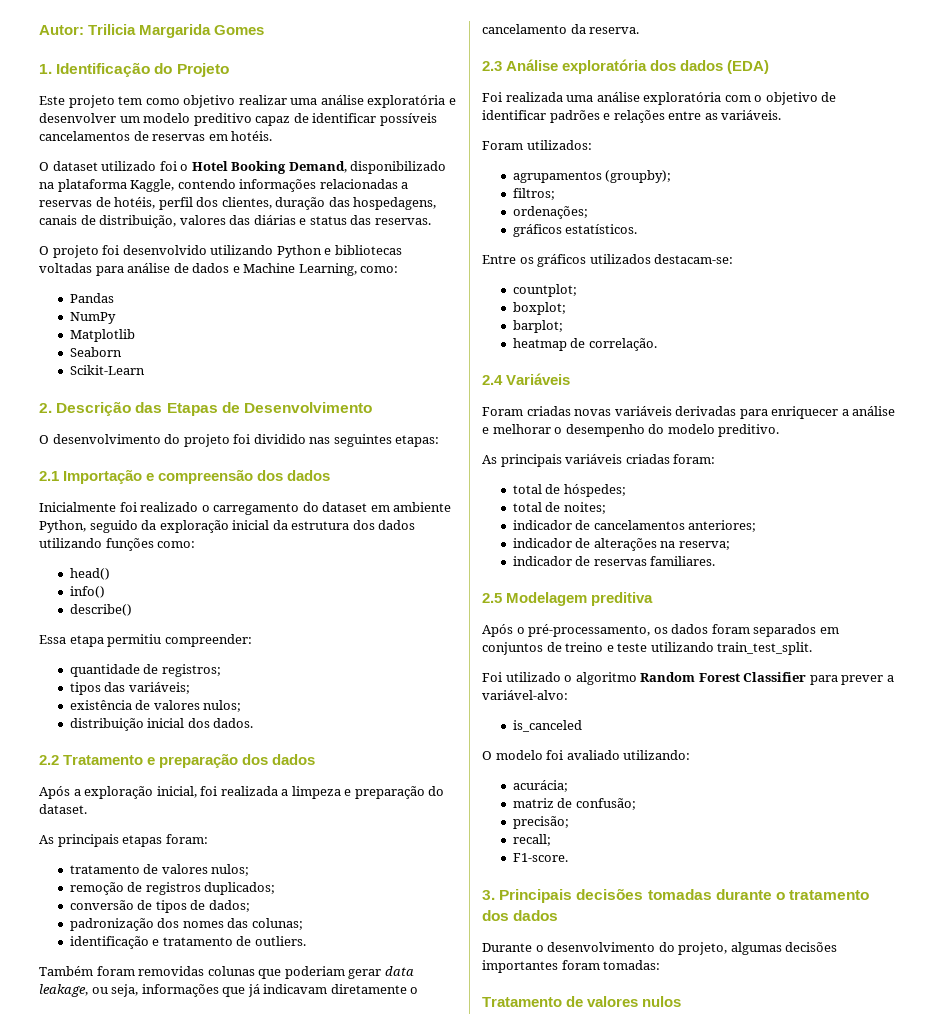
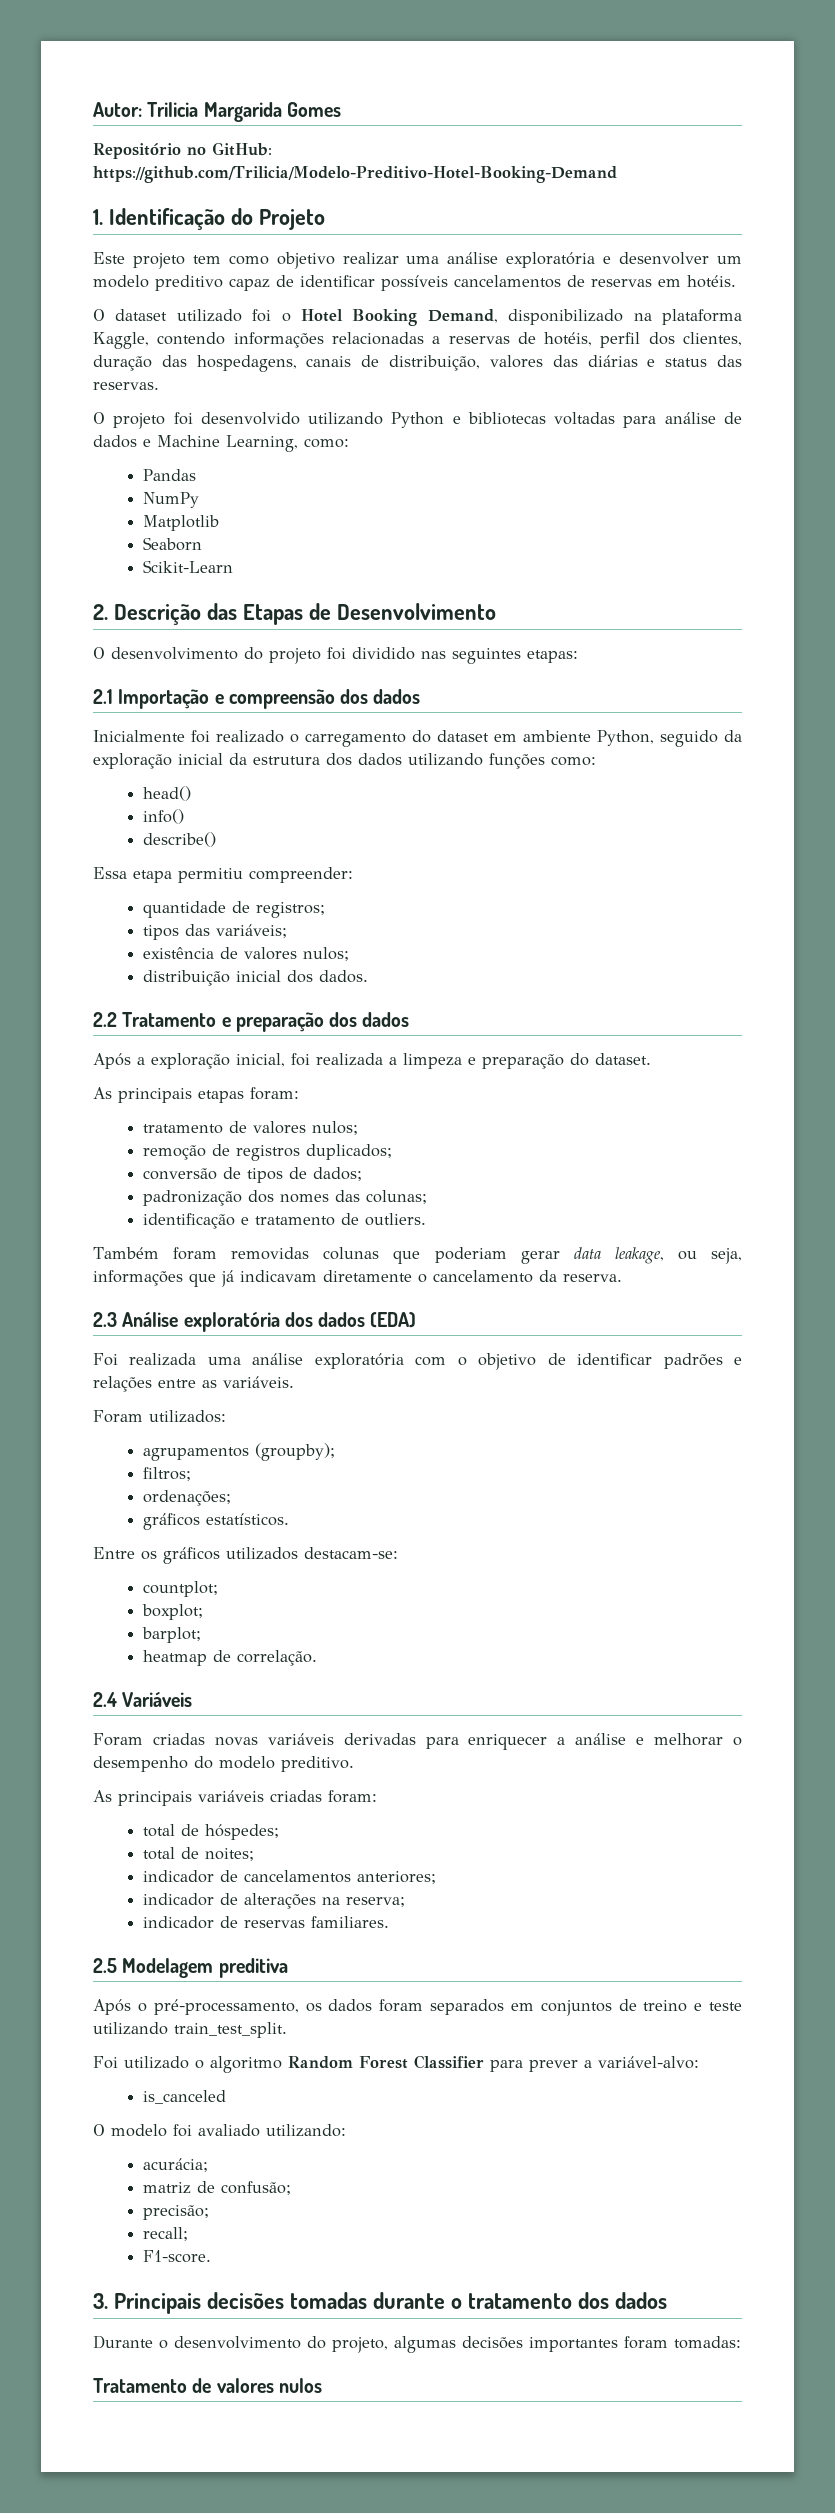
(265, 30) none -> [93,142,272,159] [93,166,617,183] // Repositório no GitHub: https://github.com/Trilicia/Modelo-Preditivo-Hotel-Booking-Demand

